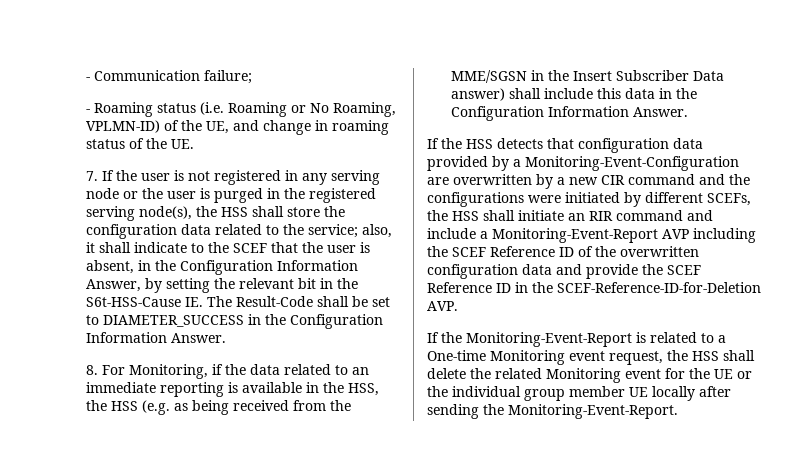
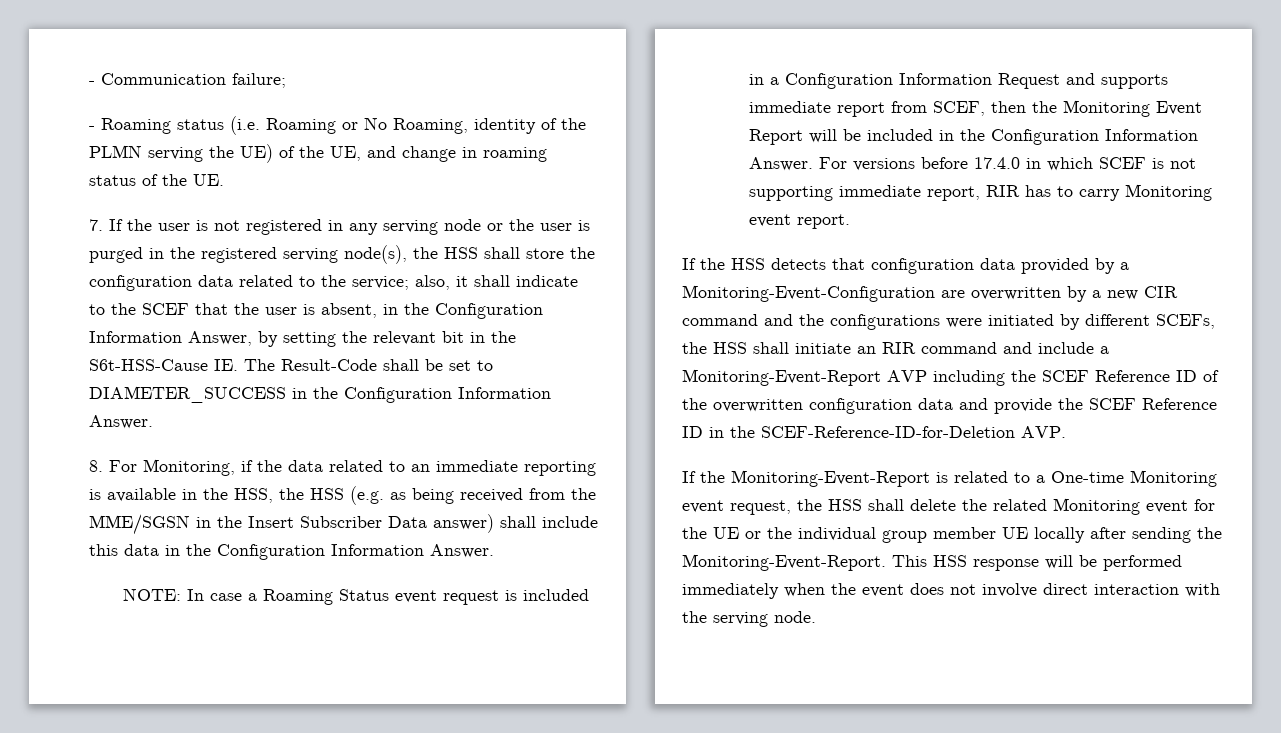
[86,120,161,133] VPLMN-ID) -> [474,118,587,134] [89,144,274,163] identity of the PLMN serving the UE)
(689, 112) none -> [122,588,589,605] [748,73,1168,89] [748,100,1202,117] [748,129,1198,145] [748,157,1196,171] [748,184,1212,201] [748,214,850,229] // NOTE: In case a Roaming Status event request is included in a Configuration Information Request and supports immediate report from SCEF, then the Monitoring Event Report will be included in the Configuration Information Answer. For versions before 17.4.0 in which SCEF is not supporting immediate report, RIR has to carry Monitoring event report.
(678, 411) none -> [892,555,1182,571] [682,583,1220,599] [682,611,816,627] This HSS response will be performed immediately when the event does not involve direct interaction with the serving node.

